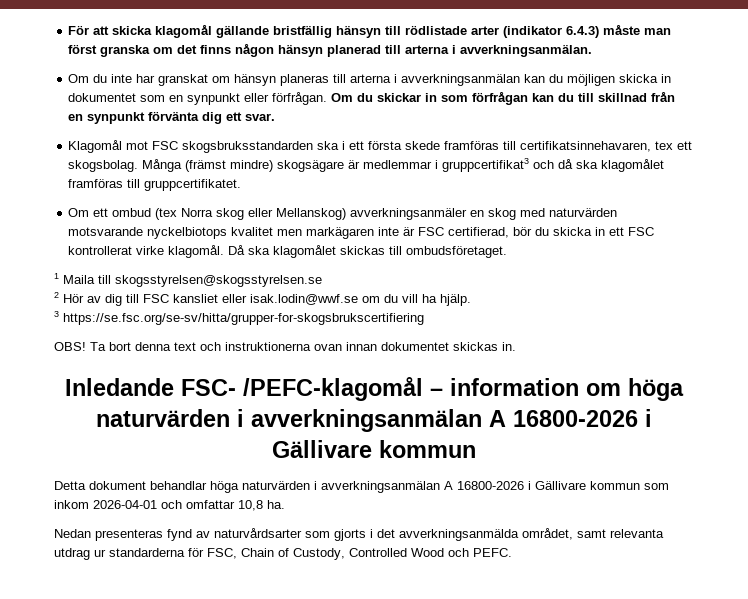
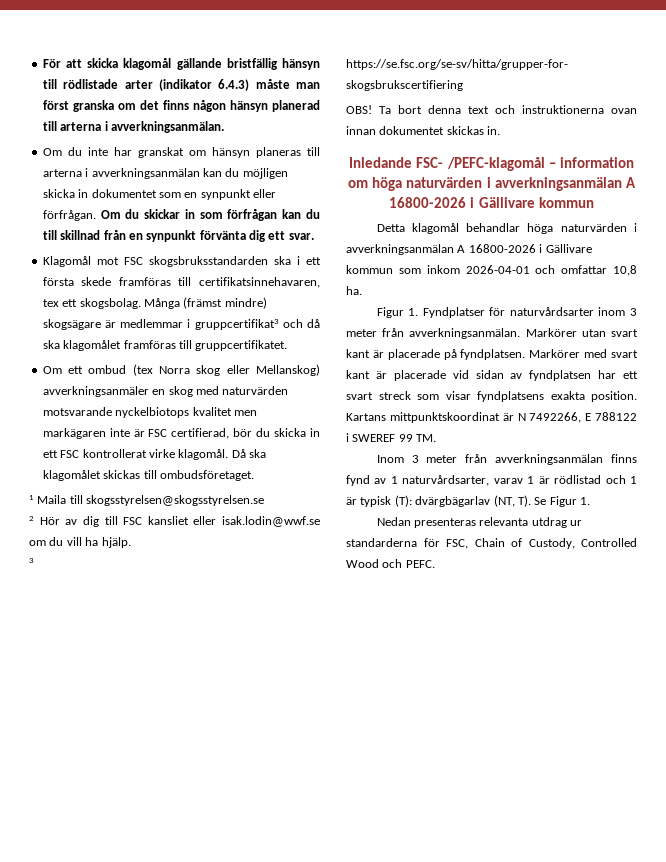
[89,481,146,490] dokument -> [411,223,459,234] klagomål
[54,528,606,541] Nedan presenteras fynd av naturvårdsarter som gjorts i det avverkningsanmälda området, samt -> [376,307,637,318] [346,328,638,339] [346,349,638,360] [346,370,638,381] [346,391,637,402] [346,412,637,423] [346,433,437,442] [376,454,637,465] [346,475,637,486] [346,495,590,507] [376,517,477,528] Figur 1. Fyndplatser för naturvårdsarter inom 3 meter från avverkningsanmälan. Markörer utan svart kant är placerade på fyndplatsen. Markörer med svart kant är placerade vid sidan av fyndplatsen har ett svart streck som visar fyndplatsens exakta position. Kartans mittpunktskoordinat är N 7492266, E 788122 i SWEREF 99 TM. // Inom 3 meter från avverkningsanmälan finns fynd av 1 naturvårdsarter, varav 1 är rödlistad och 1 är typisk (T): dvärgbägarlav (NT, T). Se Figur 1. // Nedan presenteras

